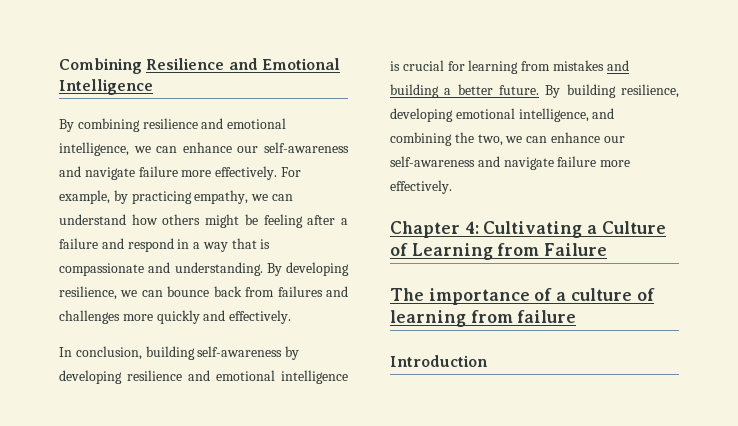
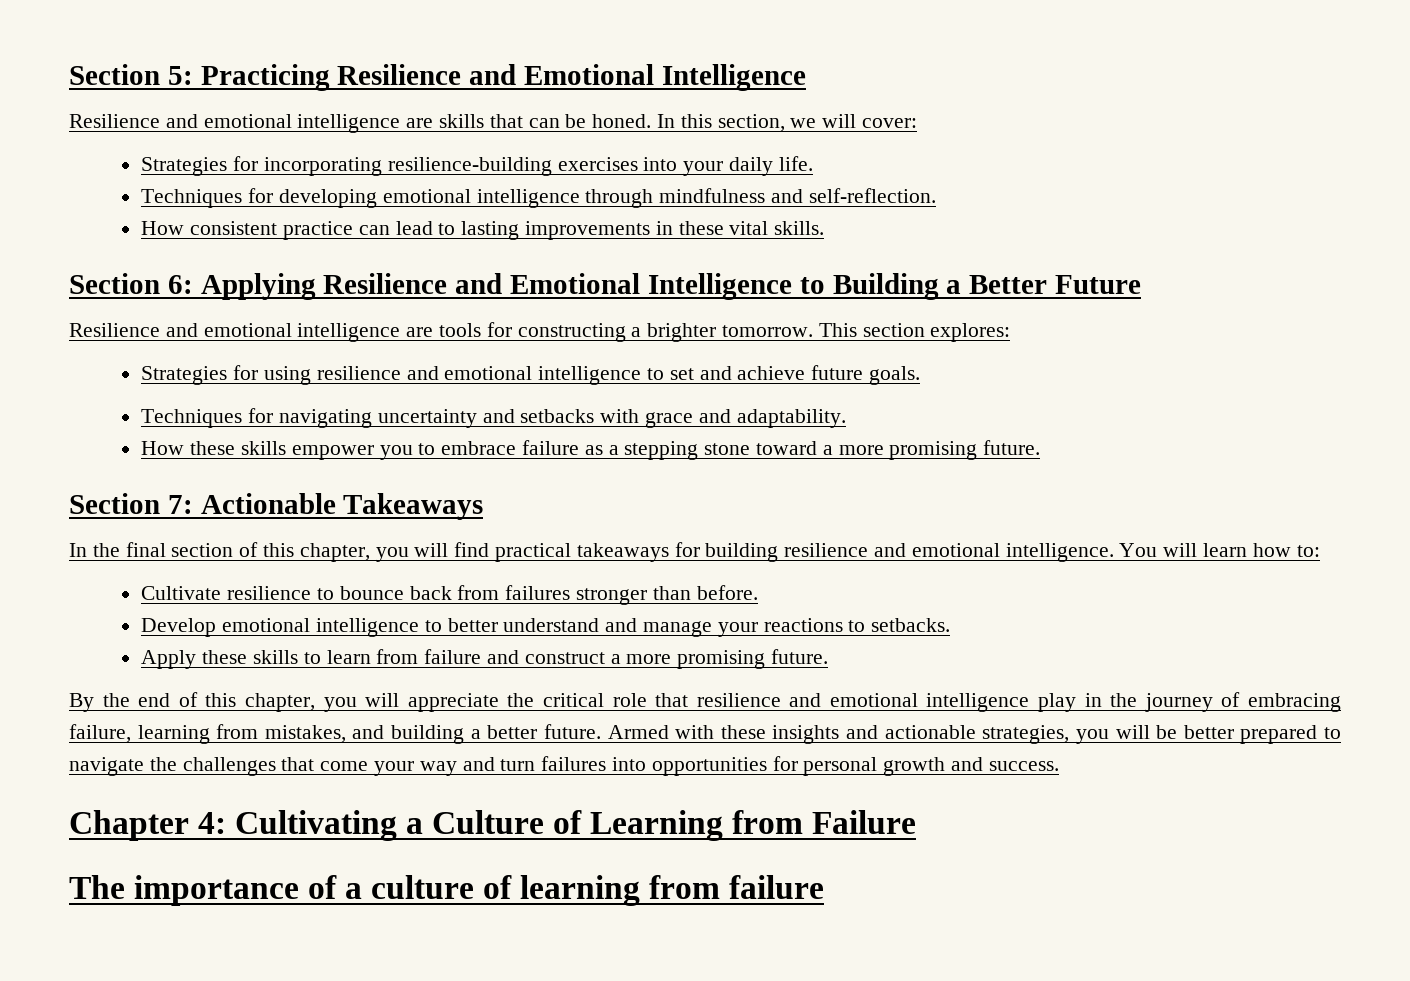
[59,58,142,74] Combining -> [69,64,330,91] Section 5: Practicing
[59,118,287,132] [59,142,349,156] [59,166,301,180] [59,190,293,204] [59,214,349,228] [59,238,271,252] [59,262,349,276] [59,286,348,300] [59,310,292,324] [59,346,300,360] [59,370,348,384] [390,60,604,74] By combining resilience and emotional intelligence, we can enhance our self-awareness and navigate failure more effectively. For example, by practicing empathy, we can understand how others might be feeling after a failure and respond in a way that is compassionate and understanding. By developing resilience, we can bounce back from failures and challenges more quickly and effectively. // In conclusion, building self-awareness by developing resilience and emotional intelligence is crucial for learning from mistakes -> [69,114,918,133] [141,156,813,176] [141,188,936,208] [141,221,825,240] [69,273,1142,300] [69,322,1011,342] [141,365,921,385] [141,408,846,428] [141,440,1041,460] [69,493,484,520] [69,542,1320,562] [141,585,758,605] [141,618,951,637] [141,649,829,669] [69,692,1341,712] [69,724,346,744] Resilience and emotional intelligence are skills that can be honed. In this section, we will cover: // Strategies for incorporating resilience-building exercises into your daily life. // Techniques for developing emotional intelligence through mindfulness and self-reflection. // How consistent practice can lead to lasting improvements in these vital skills. // Section 6: Applying Resilience and Emotional Intelligence to Building a Better Future // Resilience and emotional intelligence are tools for constructing a brighter tomorrow. This section explores: // Strategies for using resilience and emotional intelligence to set and achieve future goals. // Techniques for navigating uncertainty and setbacks with grace and adaptability. // How these skills empower you to embrace failure as a stepping stone toward a more promising future. // Section 7: Actionable Takeaways // In the final section of this chapter, you will find practical takeaways for building resilience and emotional intelligence. You will learn how to: // Cultivate resilience to bounce back from failures stronger than before. // Develop emotional intelligence to better understand and manage your reactions to setbacks. // Apply these skills to learn from failure and construct a more promising future. // By the end of this chapter, you will appreciate the critical role that resilience and emotional intelligence play in the journey of embracing failure, learning from mistakes,
[545,84,679,98] [390,108,615,122] [390,132,625,146] [390,156,631,170] [390,180,452,194] By building resilience, developing emotional intelligence, and combining the two, we can enhance our self-awareness and navigate failure more effectively. -> [607,725,1342,744] [69,756,1059,776] Armed with these insights and actionable strategies, you will be better prepared to navigate the challenges that come your way and turn failures into opportunities for personal growth and success.
[390,355,488,367] // Introduction -> (825, 887) none

